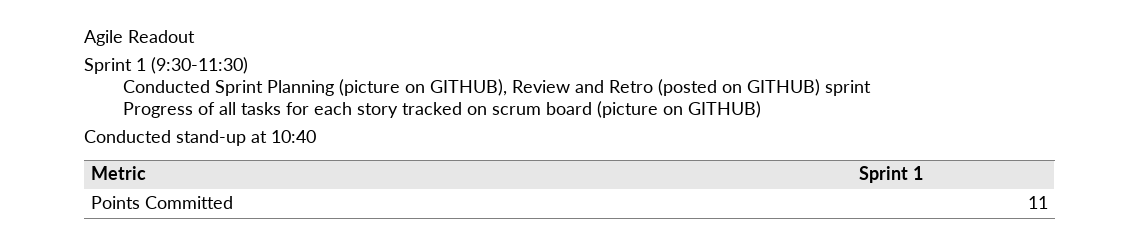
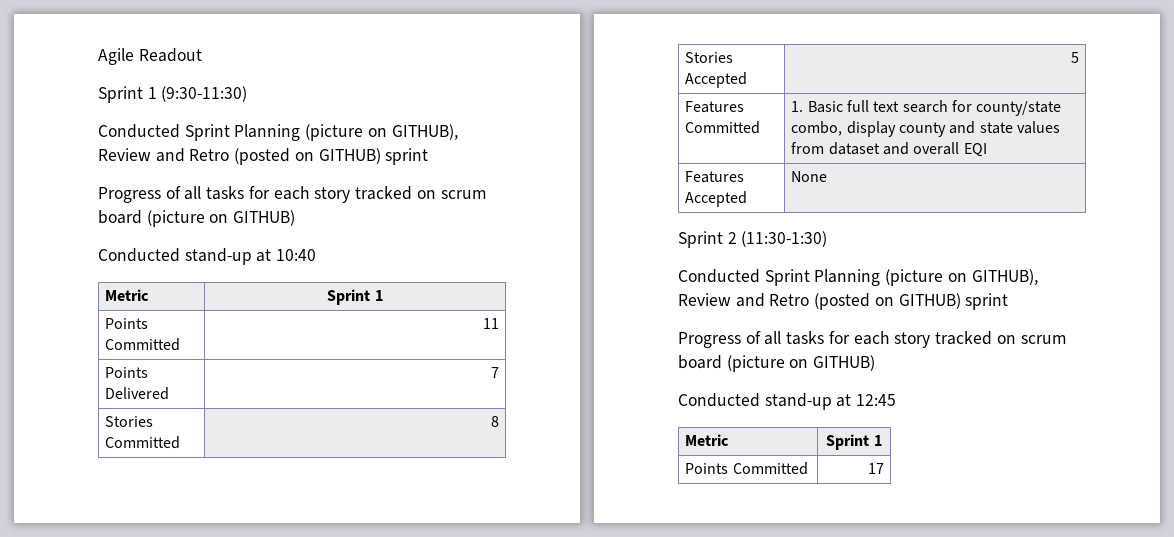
(1048, 202) none -> [105,367,149,378] [105,387,170,400] [490,367,499,378] [105,416,154,427] [105,436,181,449] [490,416,499,427] [685,52,734,63] [685,72,748,88] [1070,52,1079,63] [685,101,745,113] [685,121,761,134] [791,100,1062,116] [791,121,1061,137] [791,142,987,157] [685,171,745,183] [685,191,748,207] [791,171,828,182] [678,231,828,248] [678,269,1038,286] [678,293,1009,310] [678,331,1067,348] [678,355,876,372] [678,393,897,410] [685,434,730,446] [826,434,882,450] [685,462,808,475] [867,463,884,474] // Points Delivered | 7 // Stories Committed | 8 // Stories Accepted | 5 // Features Committed | 1. Basic full text search for county/state combo, display county and state values from dataset and overall EQI // Features Accepted | None // Sprint 2 (11:30-1:30) // Conducted Sprint Planning (picture on GITHUB), Review and Retro (posted on GITHUB) sprint // Progress of all tasks for each story tracked on scrum board (picture on GITHUB) // Conducted stand-up at 12:45 // Metric | Sprint 1 // Points Committed | 17

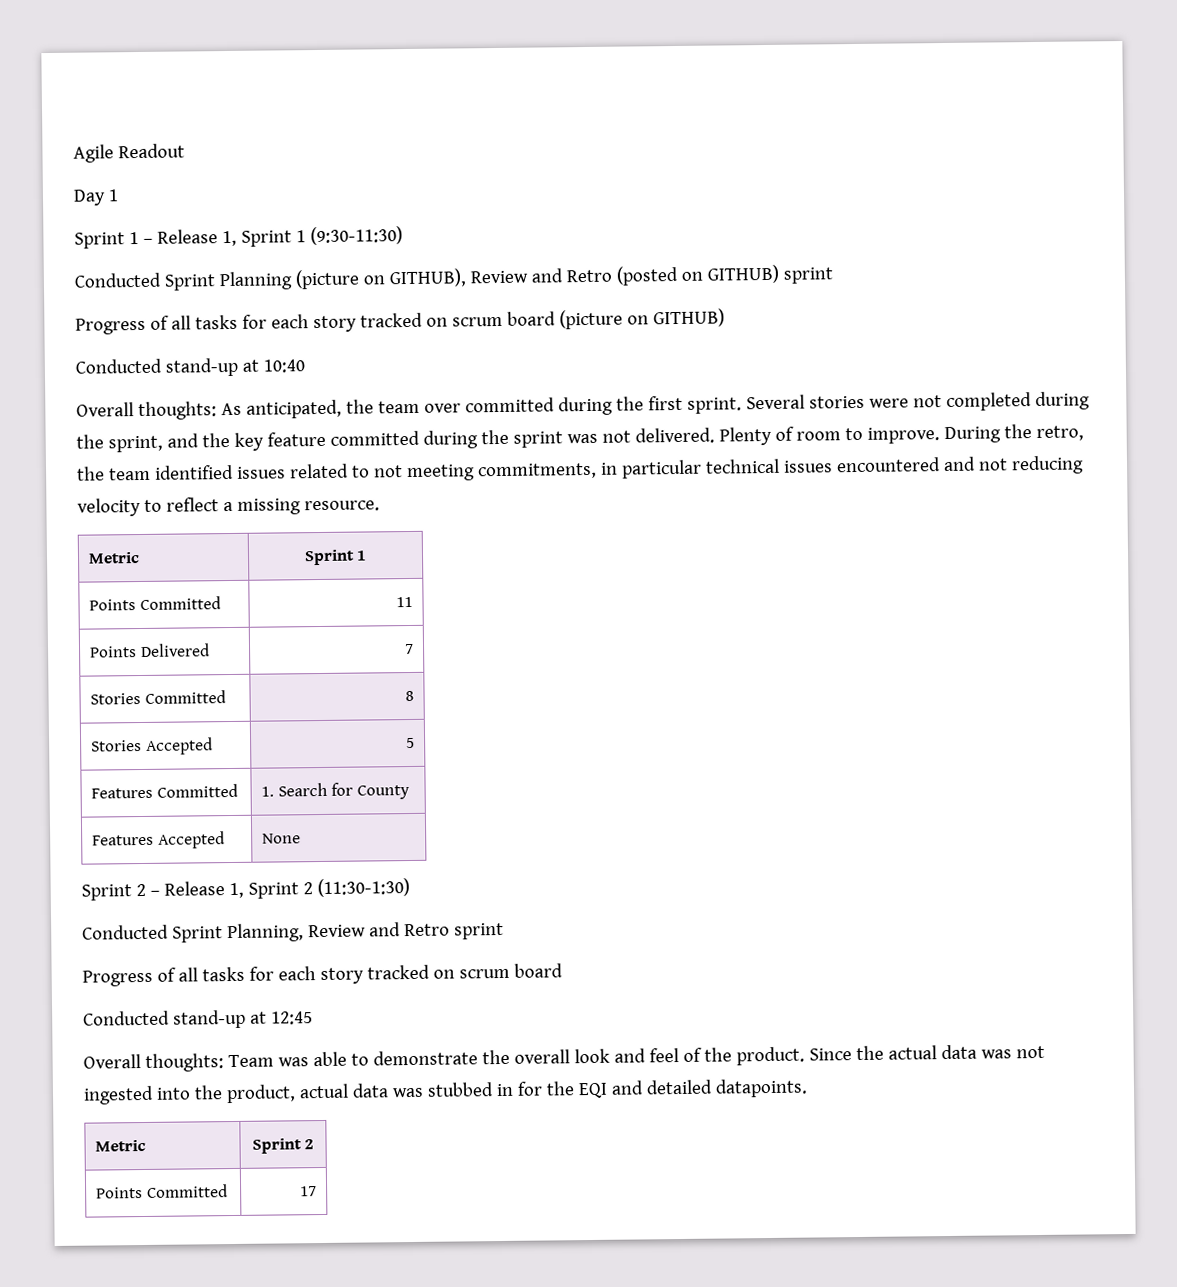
(202, 55) none -> [73,189,119,206] [74,229,237,249] Day 1 // Sprint 1 – Release 1,
(317, 255) none -> [76,391,1090,421] [76,424,1084,453] [76,455,1084,482] [77,497,380,517] // Overall thoughts: As anticipated, the team over committed during the first sprint. Several stories were not completed during the sprint, and the key feature committed during the sprint was not delivered. Plenty of room to improve. During the retro, the team identified issues related to not meeting commitments, in particular technical issues encountered and not reducing velocity to reflect a missing resource.
[807,100,1062,116] [791,121,1061,137] [791,142,987,157] Basic full text search for county/state combo, display county and state values from dataset and overall EQI -> [277,782,410,800] Search for County
[741,231,828,247] [678,269,1038,286] [678,293,961,310] (11:30-1:30) // Conducted Sprint Planning (picture on GITHUB), Review and Retro (posted on GITHUB) -> [149,878,410,899] [82,922,450,943] – Release 1, Sprint 2 (11:30-1:30) // Conducted Sprint Planning, Review and Retro
[726,355,876,372] (picture on GITHUB) -> (563, 970) none
[685,434,730,446] [826,434,882,450] // Metric | Sprint 1 -> [83,1044,1045,1072] [83,1078,808,1105] [95,1139,147,1152] [251,1138,315,1154] // Overall thoughts: Team was able to demonstrate the overall look and feel of the product. Since the actual data was not ingested into the product, actual data was stubbed in for the EQI and detailed datapoints. // Metric | Sprint 2

